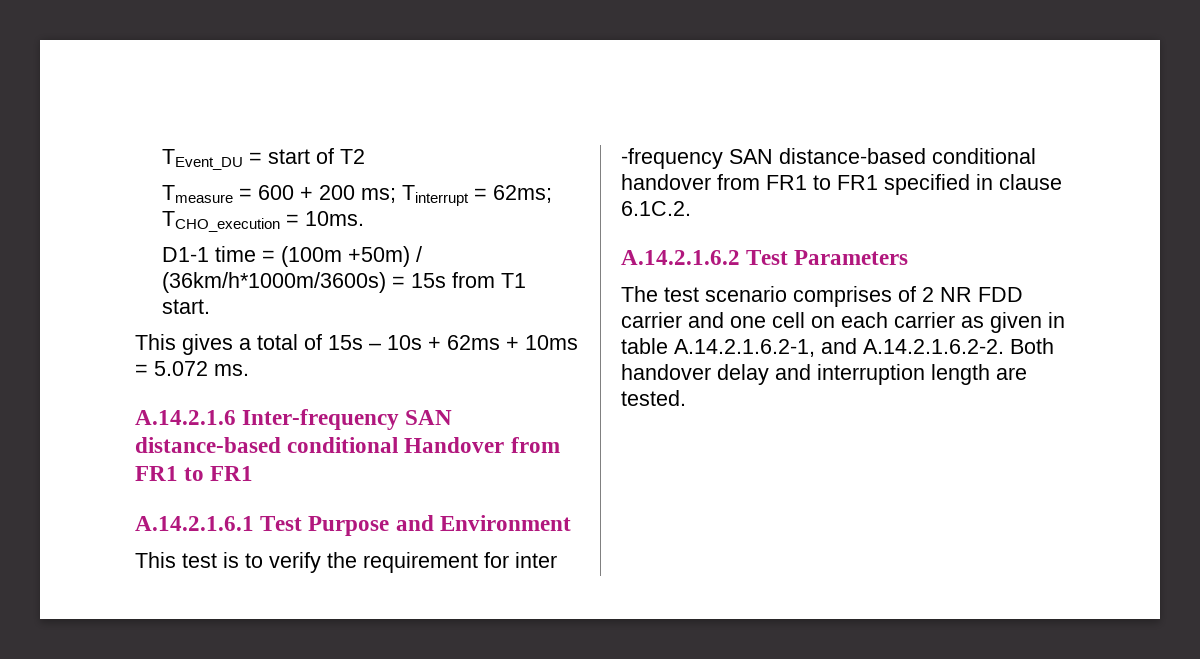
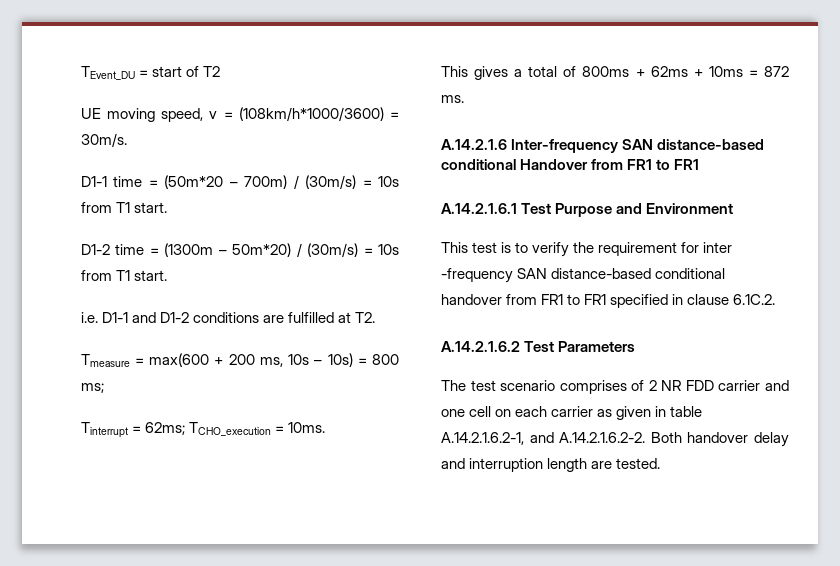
(365, 156) none -> [80,107,399,122] [80,133,127,147] [80,175,399,189] [80,202,167,213] [80,243,399,257] [80,270,167,281] [80,312,376,323] // UE moving speed, v = (108km/h*1000/3600) = 30m/s. // D1-1 time = (50m*20 – 700m) / (30m/s) = 10s from T1 start. // D1-2 time = (1300m – 50m*20) / (30m/s) = 10s from T1 start. // i.e. D1-1 and D1-2 conditions are fulfilled at T2.
[257,185,294,200] 600 -> [149,353,210,367] max(600
(355, 192) none -> [259,353,400,367] ms, 10s – 10s) = 800
(396, 195) none -> (104, 388) //
[161,246,422,267] [161,272,526,293] [161,299,210,314] // D1-1 time = (100m +50m) / (36km/h*1000m/3600s) = 15s from T1 start. -> (326, 427) none
[328,335,422,350] 15s – 10s -> [582,66,630,77] 800ms
[154,361,208,376] 5.072 -> [764,66,789,77] 872

